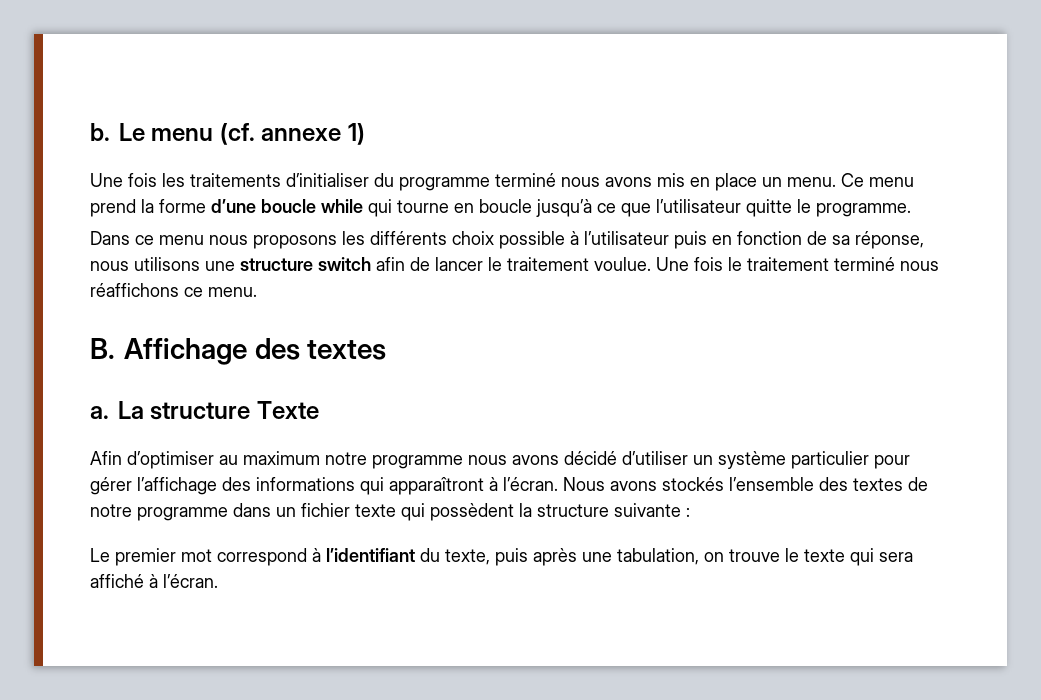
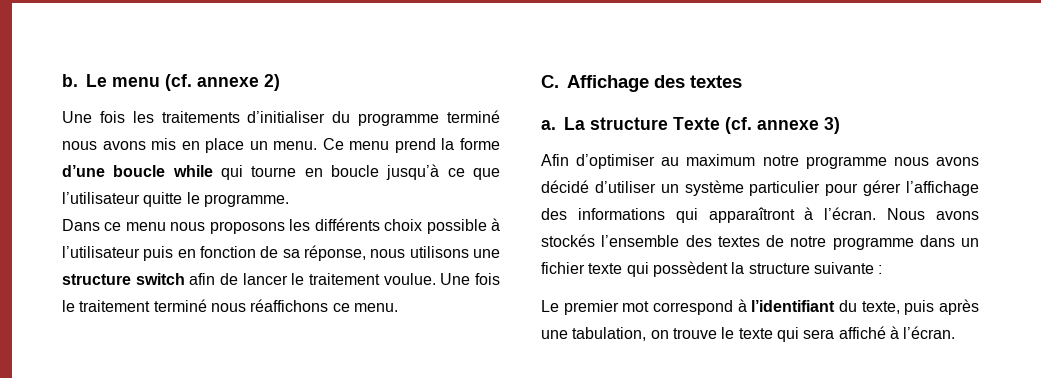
[347,123,365,145] 1) -> [264,74,280,91] 2)
[90,338,115,359] B. -> [541,75,559,88] C.
(319, 410) none -> [725,117,840,134] (cf. annexe 3)

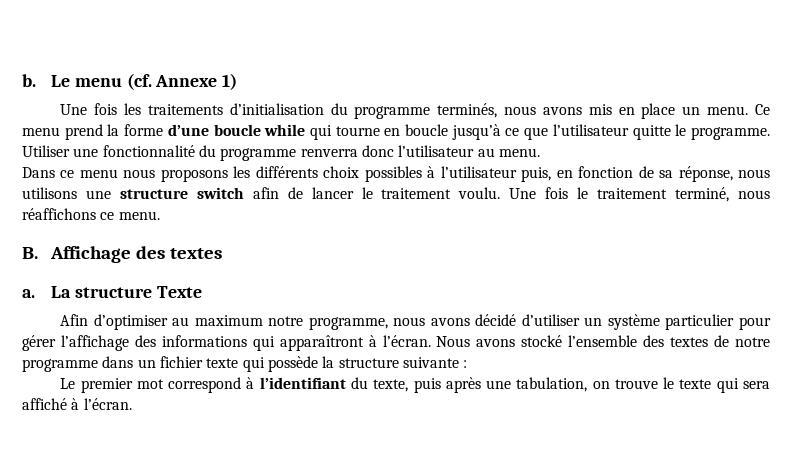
[197,74,280,91] annexe 2) -> [155,73,238,90] Annexe 1)
[247,110,500,126] d’initialiser du programme terminé -> [229,103,498,119] d’initialisation du programme terminés,
(289, 200) none -> [22,145,540,161] Utiliser une fonctionnalité du programme renverra donc l’utilisateur au menu.
[426,219,487,234] possible -> [364,166,422,182] possibles
[143,246,174,261] puis -> [521,167,552,182] puis,
[383,273,436,285] voulue. -> [458,187,501,199] voulu.
[153,299,207,312] terminé -> [675,187,730,202] terminé,
[541,75,559,88] C. -> [22,247,38,259] B.
[725,117,840,134] (cf. annexe 3) -> (202, 292) none
[805,156,887,169] programme -> [308,317,388,330] programme,
[541,234,595,247] stockés -> [521,335,563,347] stocké
[652,261,728,277] possèdent -> [267,356,318,372] possède

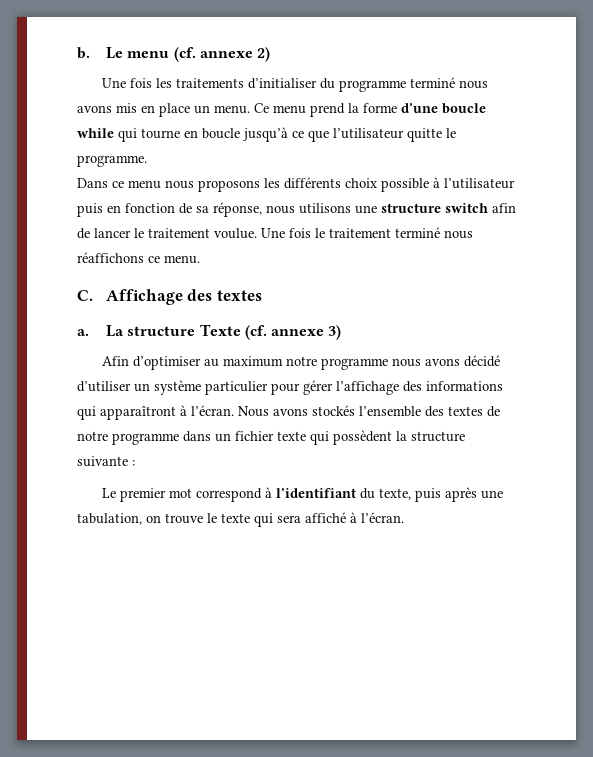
[155,73,238,90] Annexe 1) -> [199,47,271,62] annexe 2)
[229,103,498,119] d’initialisation du programme terminés, -> [248,77,456,92] d’initialiser du programme terminé
[22,145,540,161] Utiliser une fonctionnalité du programme renverra donc l’utilisateur au menu. -> (147, 161) none
[364,166,422,182] possibles -> [381,178,429,192] possible
[521,167,552,182] puis, -> [77,203,103,217] puis
[458,187,501,199] voulu. -> [214,228,257,239] voulue.
[675,187,730,202] terminé, -> [395,227,440,238] terminé
[22,247,38,259] B. -> [77,290,93,301] C.
(202, 292) none -> [244,325,342,340] (cf. annexe 3)
[308,317,388,330] programme, -> [321,358,389,370] programme
[521,335,563,347] stocké -> [312,405,355,416] stockés
[267,356,318,372] possède -> [333,430,392,445] possèdent

